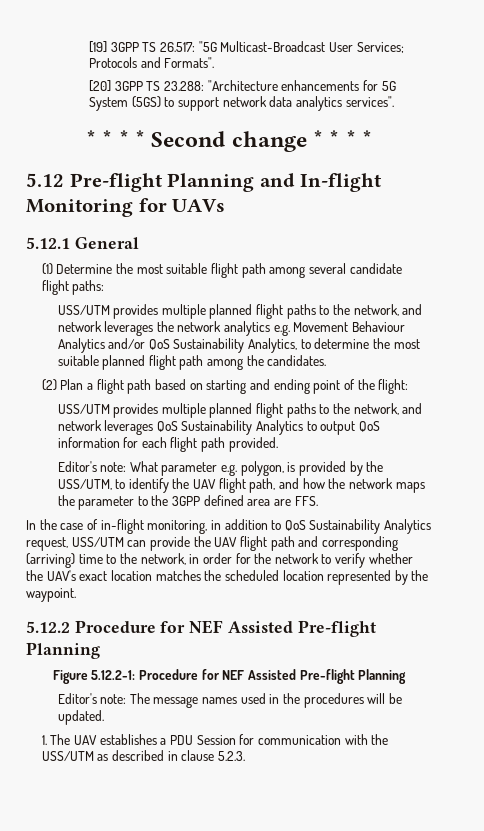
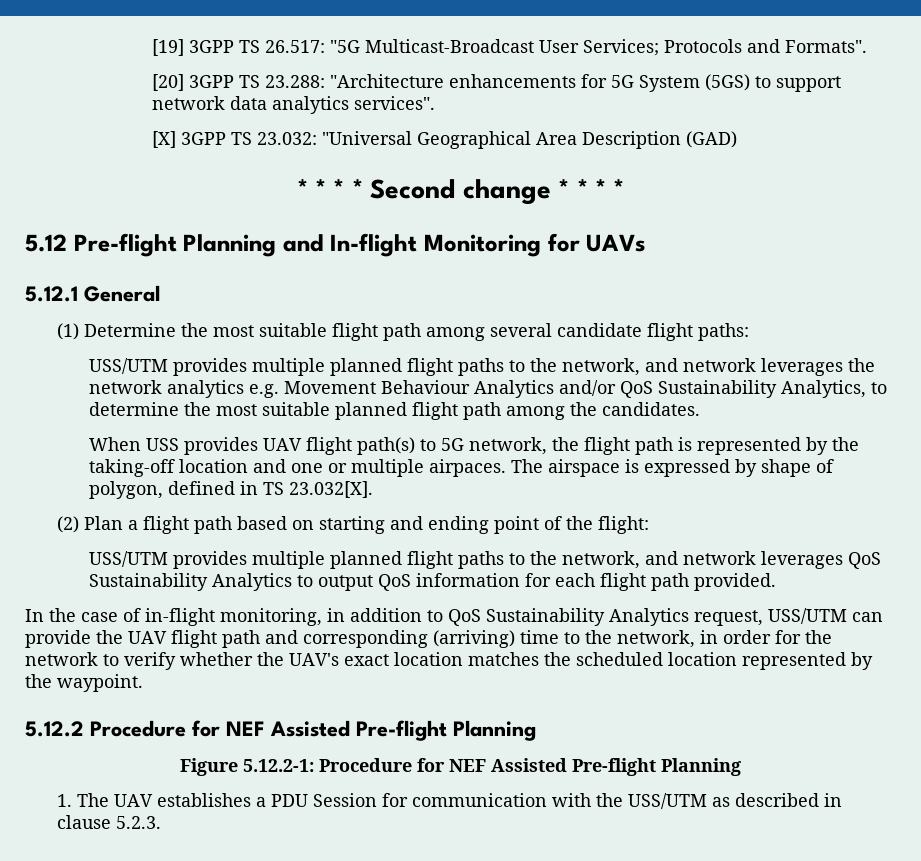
(394, 101) none -> [152,131,738,149] // [X] 3GPP TS 23.032: "Universal Geographical Area Description (GAD)
(327, 360) none -> [88,437,859,455] [88,459,834,477] [88,481,373,499] // When USS provides UAV flight path(s) to 5G network, the flight path is represented by the taking-off location and one or multiple airpaces. The airspace is expressed by shape of polygon, defined in TS 23.032[X].
[57,461,384,476] [57,478,425,493] [57,495,318,510] // Editor's note: What parameter e.g. polygon, is provided by the USS/UTM, to identify the UAV flight path, and how the network maps the parameter to the 3GPP defined area are FFS. -> (776, 582) none
[57,693,403,708] [57,710,104,725] // Editor's note: The message names used in the procedures will be updated. -> (741, 767) none

